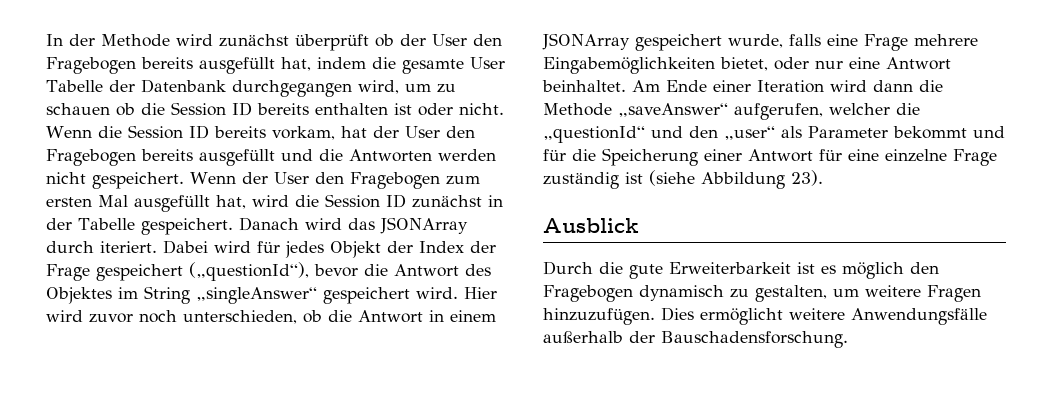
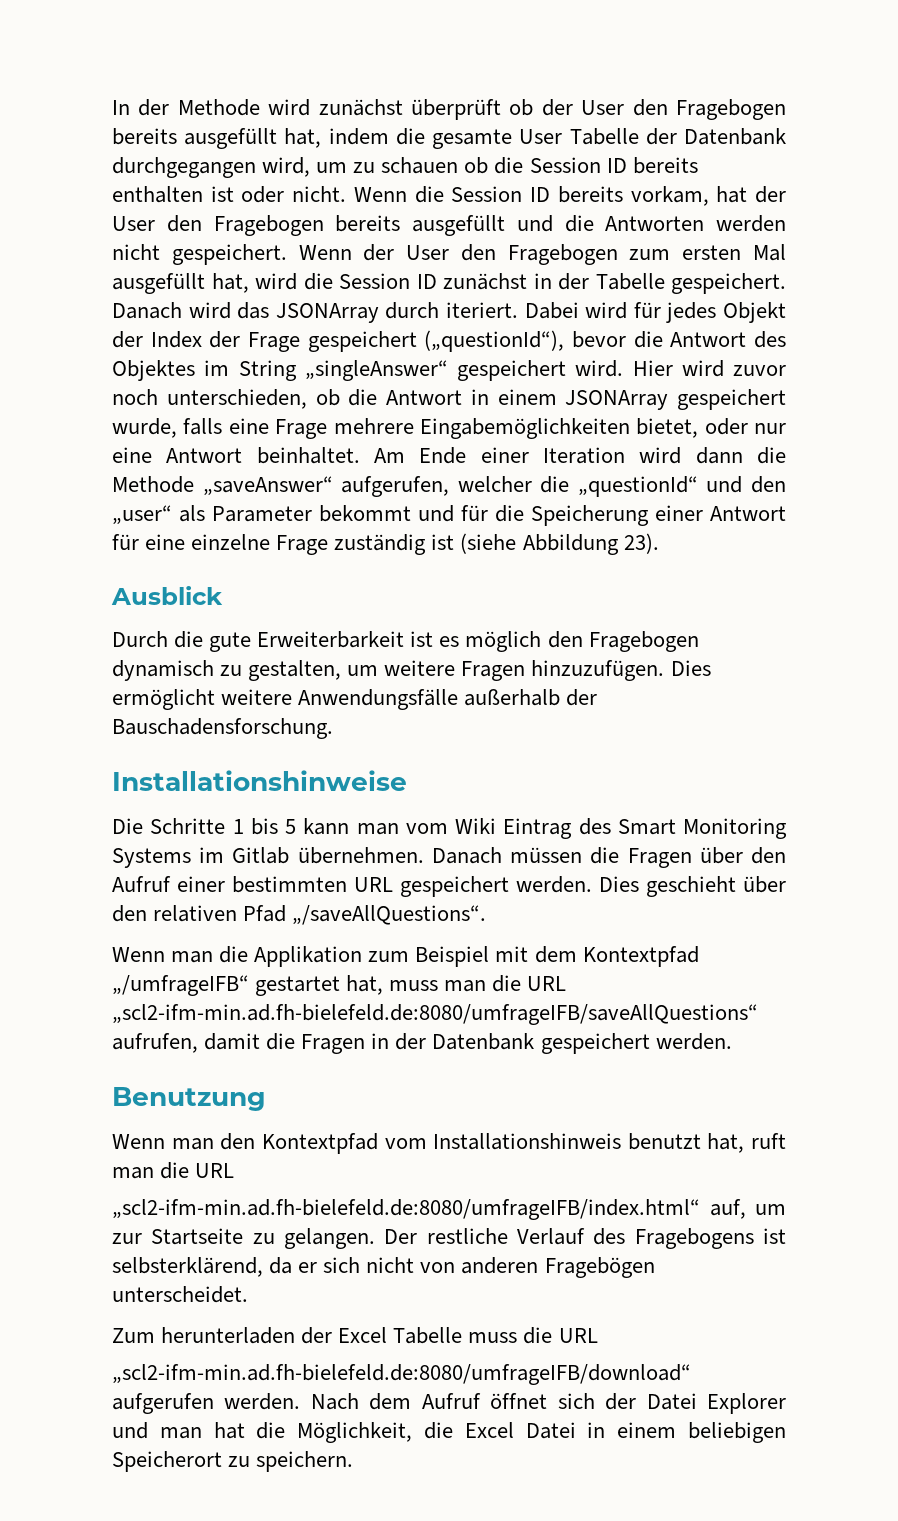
(848, 339) none -> [112,770,407,791] [112,818,787,839] [112,847,786,868] [112,876,786,897] [112,905,487,925] [112,946,699,967] [112,975,567,996] [112,1004,758,1025] [112,1033,732,1054] [112,1087,266,1111] [112,1133,786,1154] [112,1162,235,1179] [112,1199,786,1220] [112,1228,786,1249] [112,1257,655,1278] [112,1286,248,1303] [112,1327,598,1344] [112,1364,691,1385] [112,1393,786,1414] [112,1422,786,1443] [112,1451,354,1472] // Installationshinweise // Die Schritte 1 bis 5 kann man vom Wiki Eintrag des Smart Monitoring Systems im Gitlab übernehmen. Danach müssen die Fragen über den Aufruf einer bestimmten URL gespeichert werden. Dies geschieht über den relativen Pfad „/saveAllQuestions“. // Wenn man die Applikation zum Beispiel mit dem Kontextpfad „/umfrageIFB“ gestartet hat, muss man die URL „scl2-ifm-min.ad.fh-bielefeld.de:8080/umfrageIFB/saveAllQuestions“ aufrufen, damit die Fragen in der Datenbank gespeichert werden. // Benutzung // Wenn man den Kontextpfad vom Installationshinweis benutzt hat, ruft man die URL // „scl2-ifm-min.ad.fh-bielefeld.de:8080/umfrageIFB/index.html“ auf, um zur Startseite zu gelangen. Der restliche Verlauf des Fragebogens ist selbsterklärend, da er sich nicht von anderen Fragebögen unterscheidet. // Zum herunterladen der Excel Tabelle muss die URL // „scl2-ifm-min.ad.fh-bielefeld.de:8080/umfrageIFB/download“ aufgerufen werden. Nach dem Aufruf öffnet sich der Datei Explorer und man hat die Möglichkeit, die Excel Datei in einem beliebigen Speicherort zu speichern.

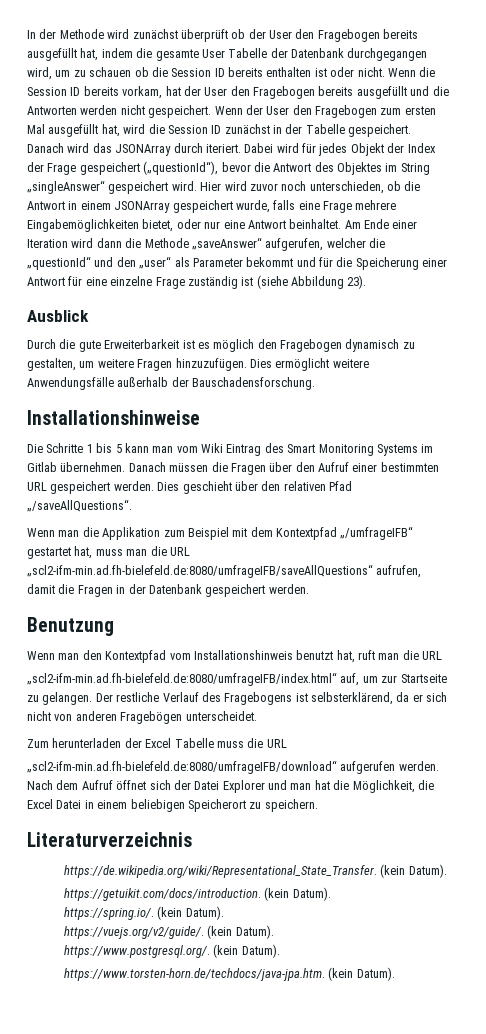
(354, 1461) none -> [27,832,192,847] [64,864,447,878] [64,887,331,901] [64,906,224,920] [64,925,274,939] [64,944,280,958] [64,967,395,981] // Literaturverzeichnis // https://de.wikipedia.org/wiki/Representational_State_Transfer. (kein Datum). // https://getuikit.com/docs/introduction. (kein Datum). // https://spring.io/. (kein Datum). // https://vuejs.org/v2/guide/. (kein Datum). // https://www.postgresql.org/. (kein Datum). // https://www.torsten-horn.de/techdocs/java-jpa.htm. (kein Datum).

